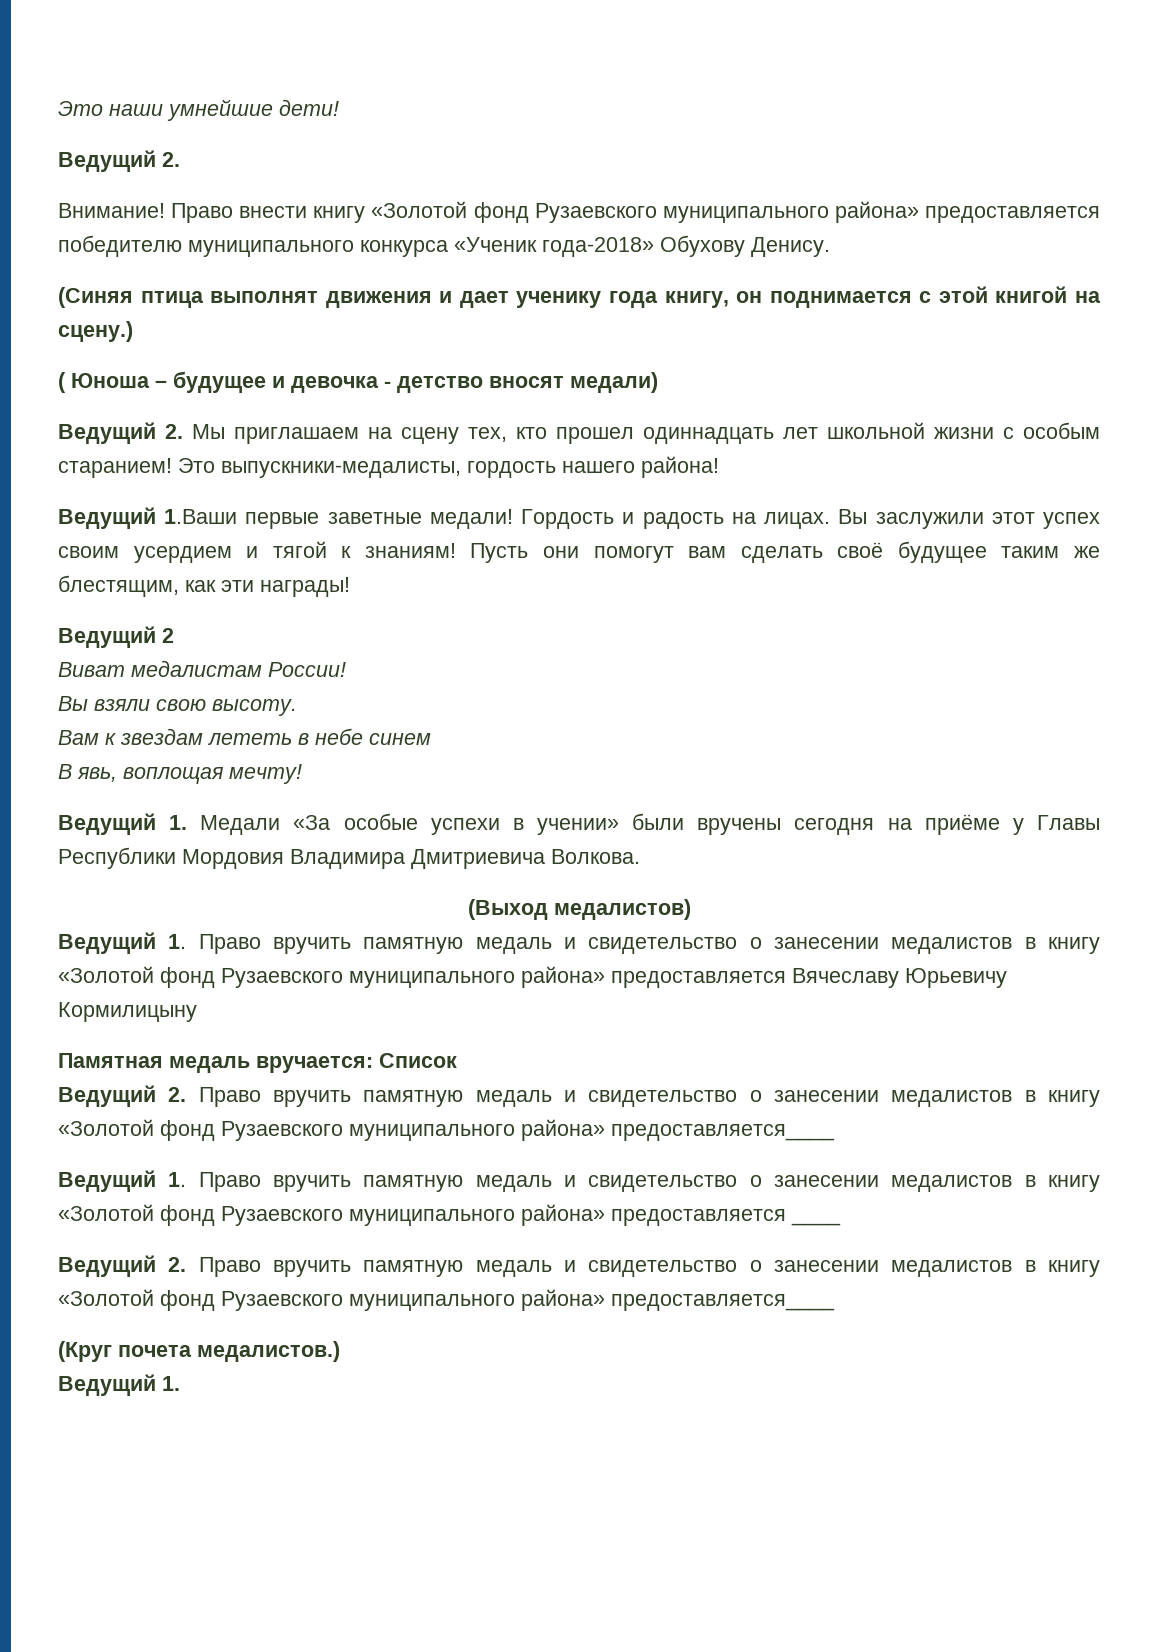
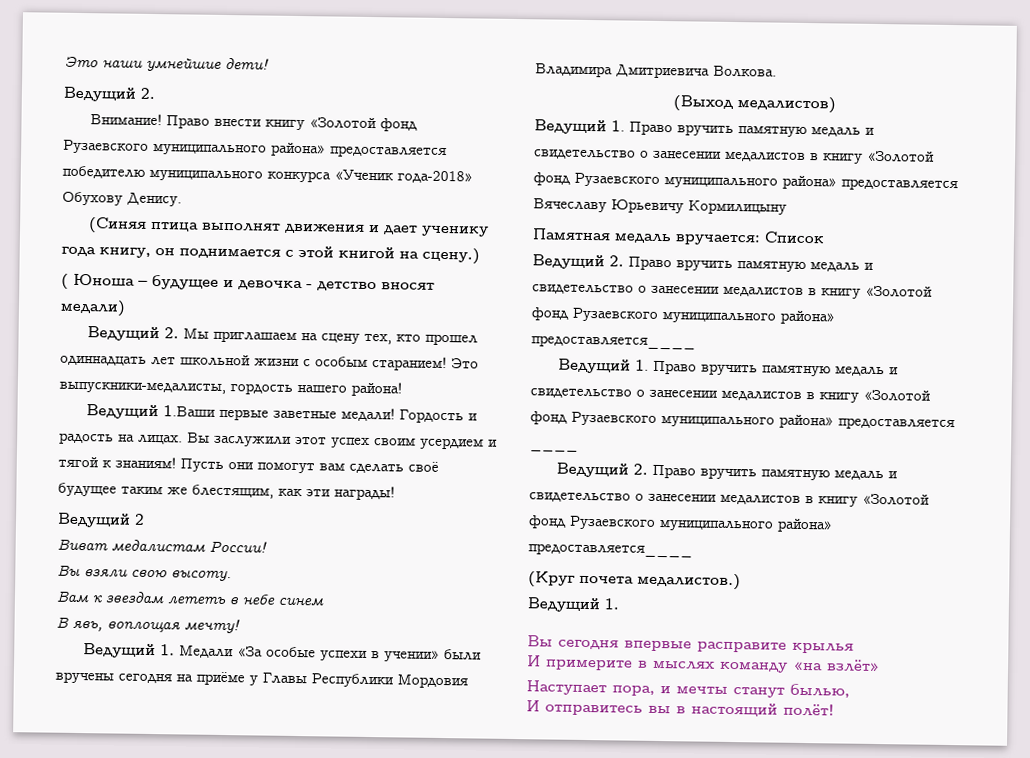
(180, 1383) none -> [527,635,854,654] [527,655,881,673] [526,680,850,698] [526,700,834,717] // Вы сегодня впервые расправите крылья // И примерите в мыслях команду «на взлёт» // Наступает пора, и мечты станут былью, // И отправитесь вы в настоящий полёт!

